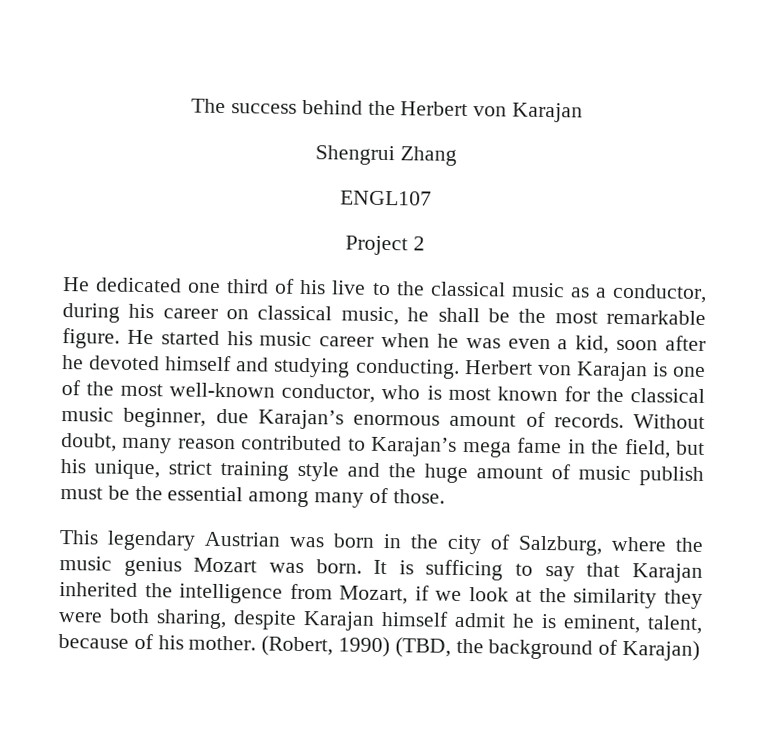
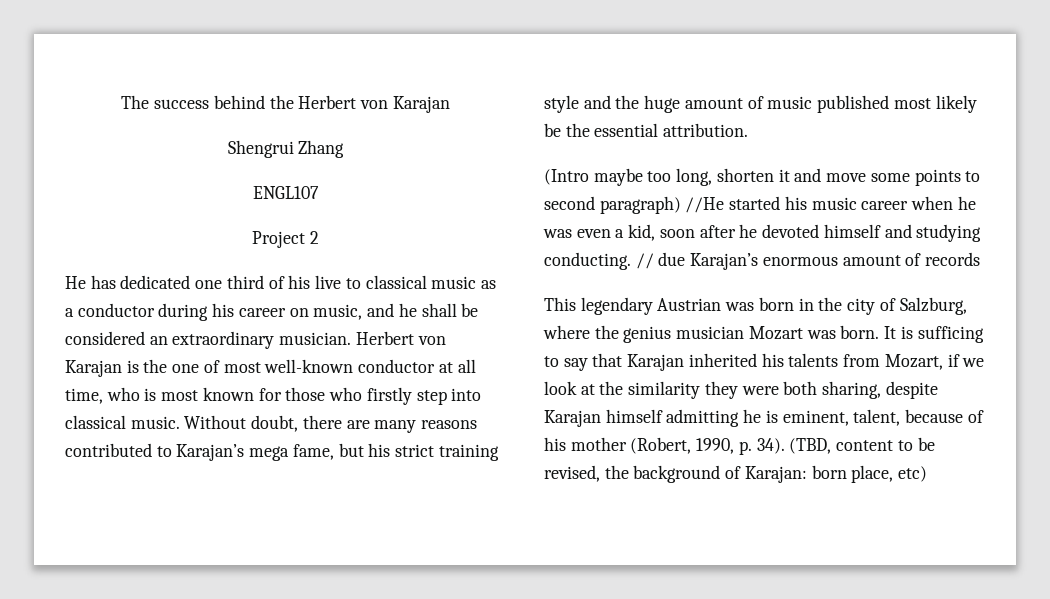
(90, 284) none -> [90,275,116,289] has
[395,281,425,296] the -> (361, 283) none
[612,283,708,304] conductor, -> [77,303,155,317] conductor
[257,305,399,326] classical music, -> [313,303,395,320] music, and
[518,308,707,326] [62,328,154,349] the most remarkable figure. He -> [65,331,446,349] [65,359,476,377] [65,387,482,405] [65,415,478,433] [65,443,499,461] [544,95,977,113] [544,123,749,137] [544,168,981,186] [544,196,725,214] considered an extraordinary musician. Herbert von Karajan is the one of most well-known conductor at all time, who is most known for those who firstly step into classical music. Without doubt, there are many reasons contributed to Karajan’s mega fame, but his strict training style and the huge amount of music published most likely be the essential attribution. // (Intro maybe too long, shorten it and move some points to second paragraph) //He
[464,359,706,382] [61,380,705,403] [61,407,207,428] Herbert von Karajan is one of the most well-known conductor, who is most known for the classical music beginner, -> [635,253,654,269] //
[553,413,705,429] [61,433,705,459] [60,459,704,486] [60,485,445,508] records. Without doubt, many reason contributed to Karajan’s mega fame in the field, but his unique, strict training style and the huge amount of music publish must be the essential among many of those. -> [925,252,981,266] records
[59,556,182,577] music genius -> [623,326,745,343] genius musician
[144,583,284,604] the intelligence -> [761,353,839,367] his talents
[454,612,506,628] admit -> [666,409,740,427] admitting
[188,635,701,661] mother. (Robert, 1990) (TBD, the background of Karajan) -> [570,437,935,455] [544,465,928,483] mother (Robert, 1990, p. 34). (TBD, content to be revised, the background of Karajan: born place, etc)

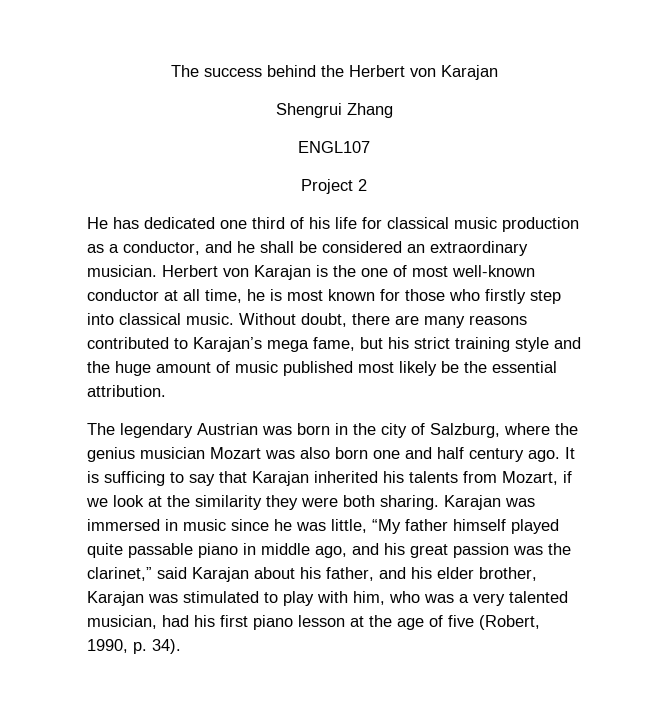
[315,275,361,289] live to -> [335,217,382,229] life for
(477, 282) none -> [502,217,579,232] production
[77,303,363,321] conductor during his career on music, -> [123,241,200,255] conductor,
[106,387,140,401] who -> [247,289,265,301] he
[544,168,981,186] [544,196,976,214] [543,224,982,242] [544,252,981,270] [544,297,576,311] (Intro maybe too long, shorten it and move some points to second paragraph) //He started his music career when he was even a kid, soon after he devoted himself and studying conducting. // due Karajan’s enormous amount of records // This -> [87,423,115,435] The
[840,325,880,339] born. -> [300,447,560,462] also born one and half century ago.
[822,381,938,399] [544,409,984,427] [544,437,935,455] [544,465,928,483] sharing, despite Karajan himself admitting he is eminent, talent, because of his mother (Robert, 1990, p. 34). (TBD, content to be revised, the background of Karajan: born place, etc) -> [380,495,535,510] [87,519,559,534] [87,543,571,558] [87,567,537,582] [87,591,568,606] [87,615,540,630] [87,639,181,654] sharing. Karajan was immersed in music since he was little, “My father himself played quite passable piano in middle ago, and his great passion was the clarinet,” said Karajan about his father, and his elder brother, Karajan was stimulated to play with him, who was a very talented musician, had his first piano lesson at the age of five (Robert, 1990, p. 34).

